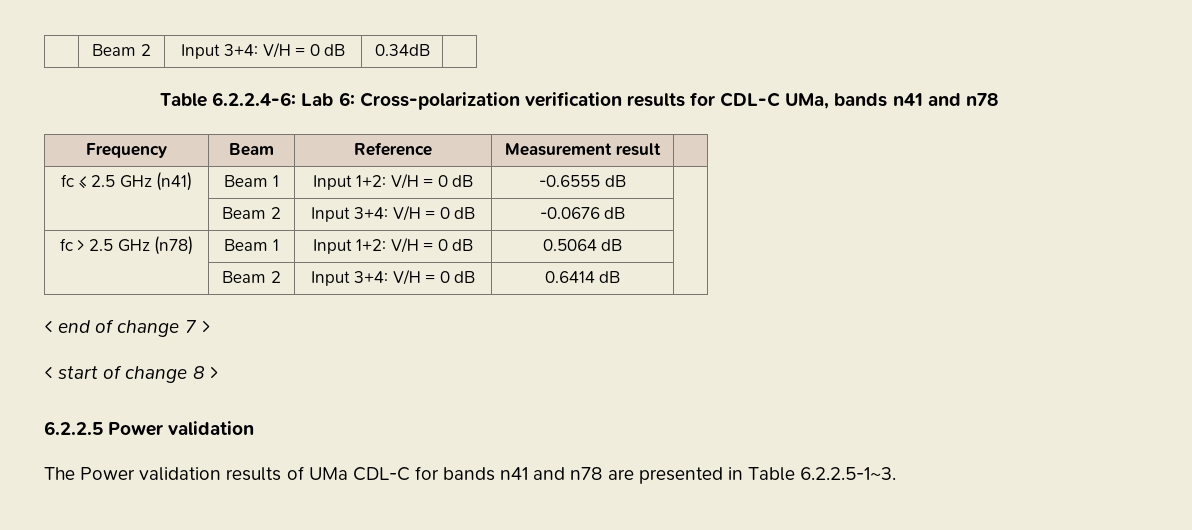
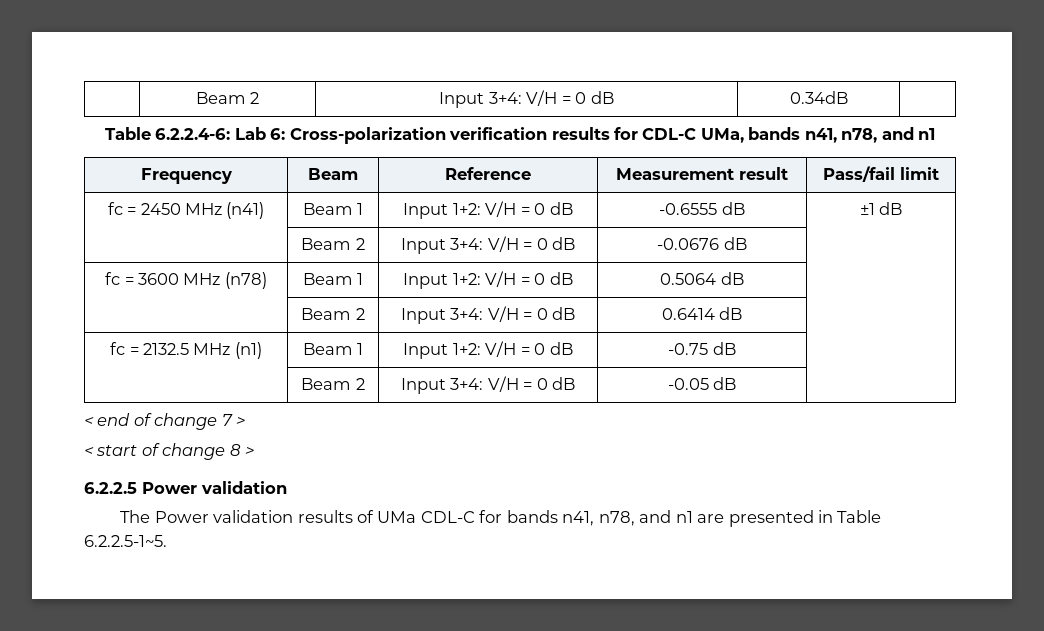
[892,93,998,106] n41 and n78 -> [804,127,936,143] n41, n78, and n1
[60,174,152,189] // fc ≤ 2.5 GHz -> [823,166,939,182] [107,202,222,215] Pass/fail limit // fc = 2450 MHz
(626, 181) none -> [859,202,903,215] ±1 dB
[77,239,150,252] > 2.5 GHz -> [124,273,221,285] = 3600 MHz
(621, 277) none -> [110,342,262,359] [302,343,364,355] [403,341,573,359] [668,342,736,355] [301,378,365,390] [400,376,576,394] [667,377,737,390] // fc = 2132.5 MHz (n1) | Beam 1 | Input 1+2: V/H = 0 dB | -0.75 dB | // | Beam 2 | Input 3+4: V/H = 0 dB | -0.05 dB |
[500,467,603,480] n41 and n78 -> [562,510,693,526] n41, n78, and n1
[800,467,897,480] 6.2.2.5-1~3. -> [84,535,167,547] 6.2.2.5-1~5.

